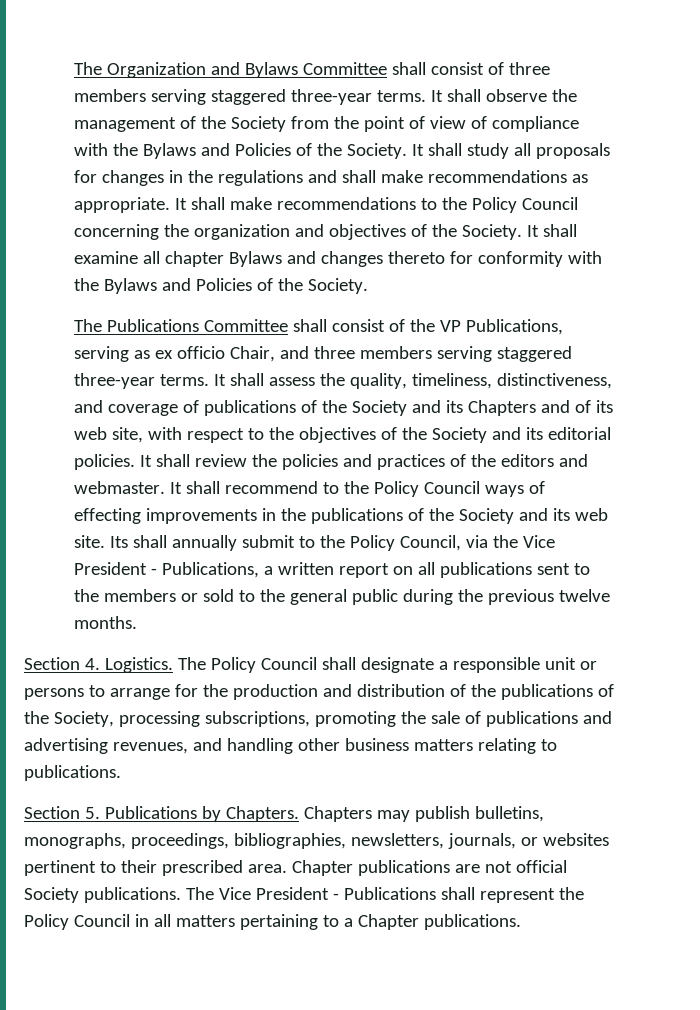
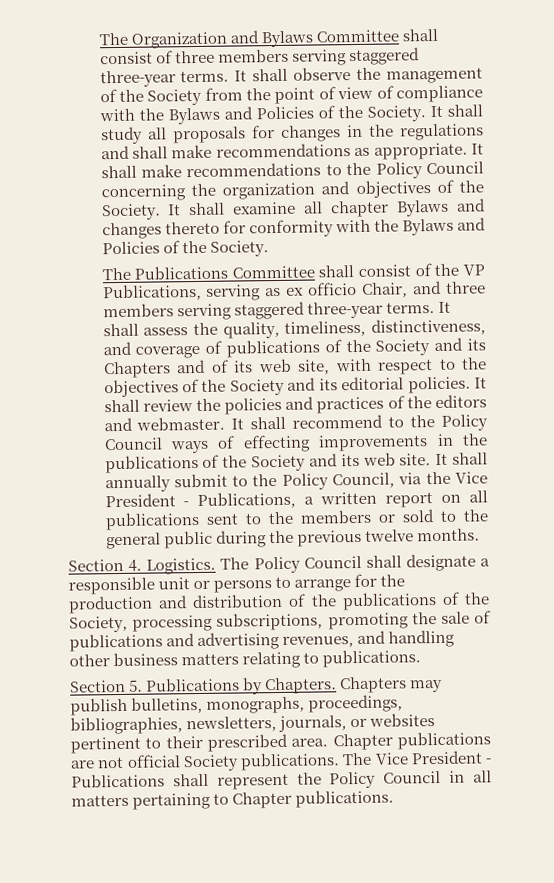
[110,536,129,548] Its -> [435,453,449,466] It
[343,918,353,927] a -> (230, 799) none

